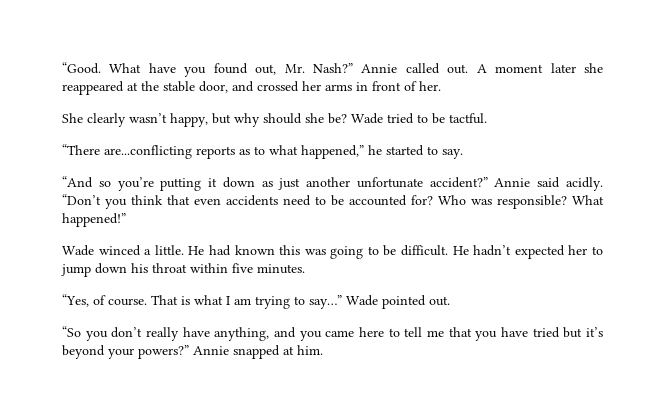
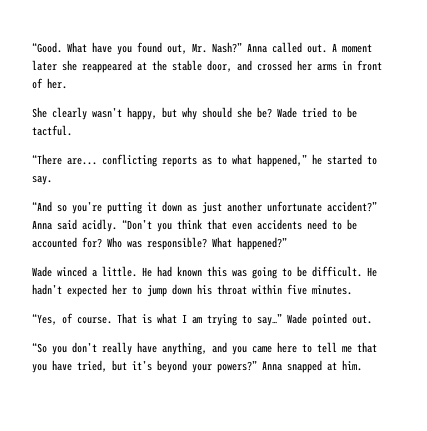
[361,64,398,73] Annie -> [247,43,267,53] Anna
[104,145,192,159] are...conflicting -> [67,154,157,167] are... conflicting
[494,178,531,187] Annie -> [32,220,52,230] Anna
[62,213,126,227] happened!” -> [237,237,287,250] happened?”
[532,327,560,338] tried -> [77,360,107,372] tried,
[193,346,229,355] Annie -> [262,361,282,371] Anna

